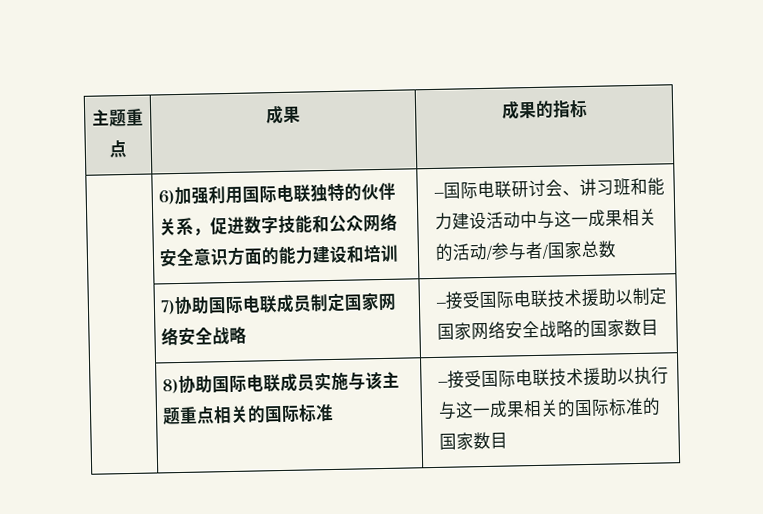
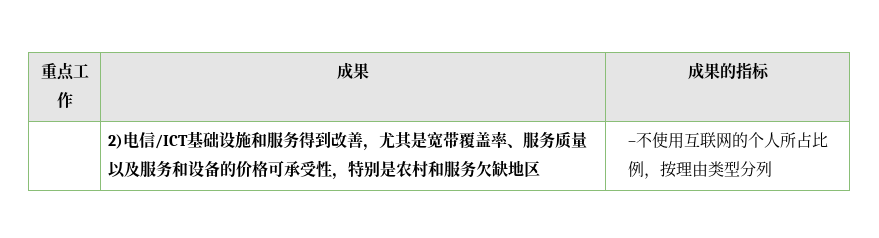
[92,108,144,127] [109,140,127,158] 主题重点 -> [40,62,89,80] [56,92,73,108] 重点工作
[158,182,397,206] [159,212,399,236] [159,244,400,267] [434,177,666,200] [435,208,658,230] [435,240,618,262] [160,292,398,316] [161,326,248,346] [436,287,668,310] [437,318,660,341] [162,370,401,395] [162,403,335,425] [438,366,670,389] [438,397,662,420] [439,431,509,451] 6)加强利用国际电联独特的伙伴关系，促进数字技能和公众网络安全意识方面的能力建设和培训 | –国际电联研讨会、讲习班和能力建设活动中与这一成果相关的活动/参与者/国家总数 // | 7)协助国际电联成员制定国家网络安全战略 | –接受国际电联技术援助以制定国家网络安全战略的国家数目 // | 8)协助国际电联成员实施与该主题重点相关的国际标准 | –接受国际电联技术援助以执行与这一成果相关的国际标准的国家数目 -> [107,131,587,151] [107,160,540,180] [627,132,828,149] [627,161,772,179] 2)电信/ICT基础设施和服务得到改善，尤其是宽带覆盖率、服务质量以及服务和设备的价格可承受性，特别是农村和服务欠缺地区 | –不使用互联网的个人所占比例，按理由类型分列

